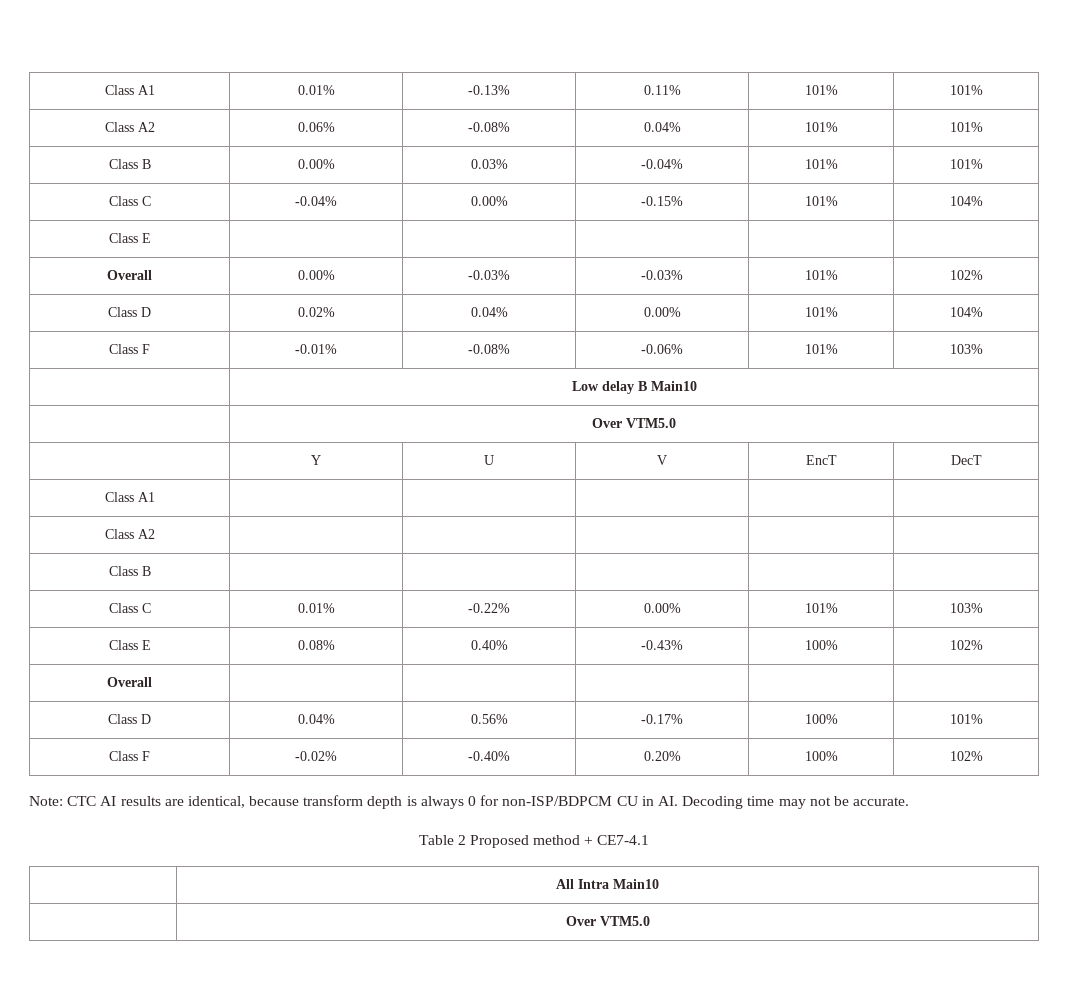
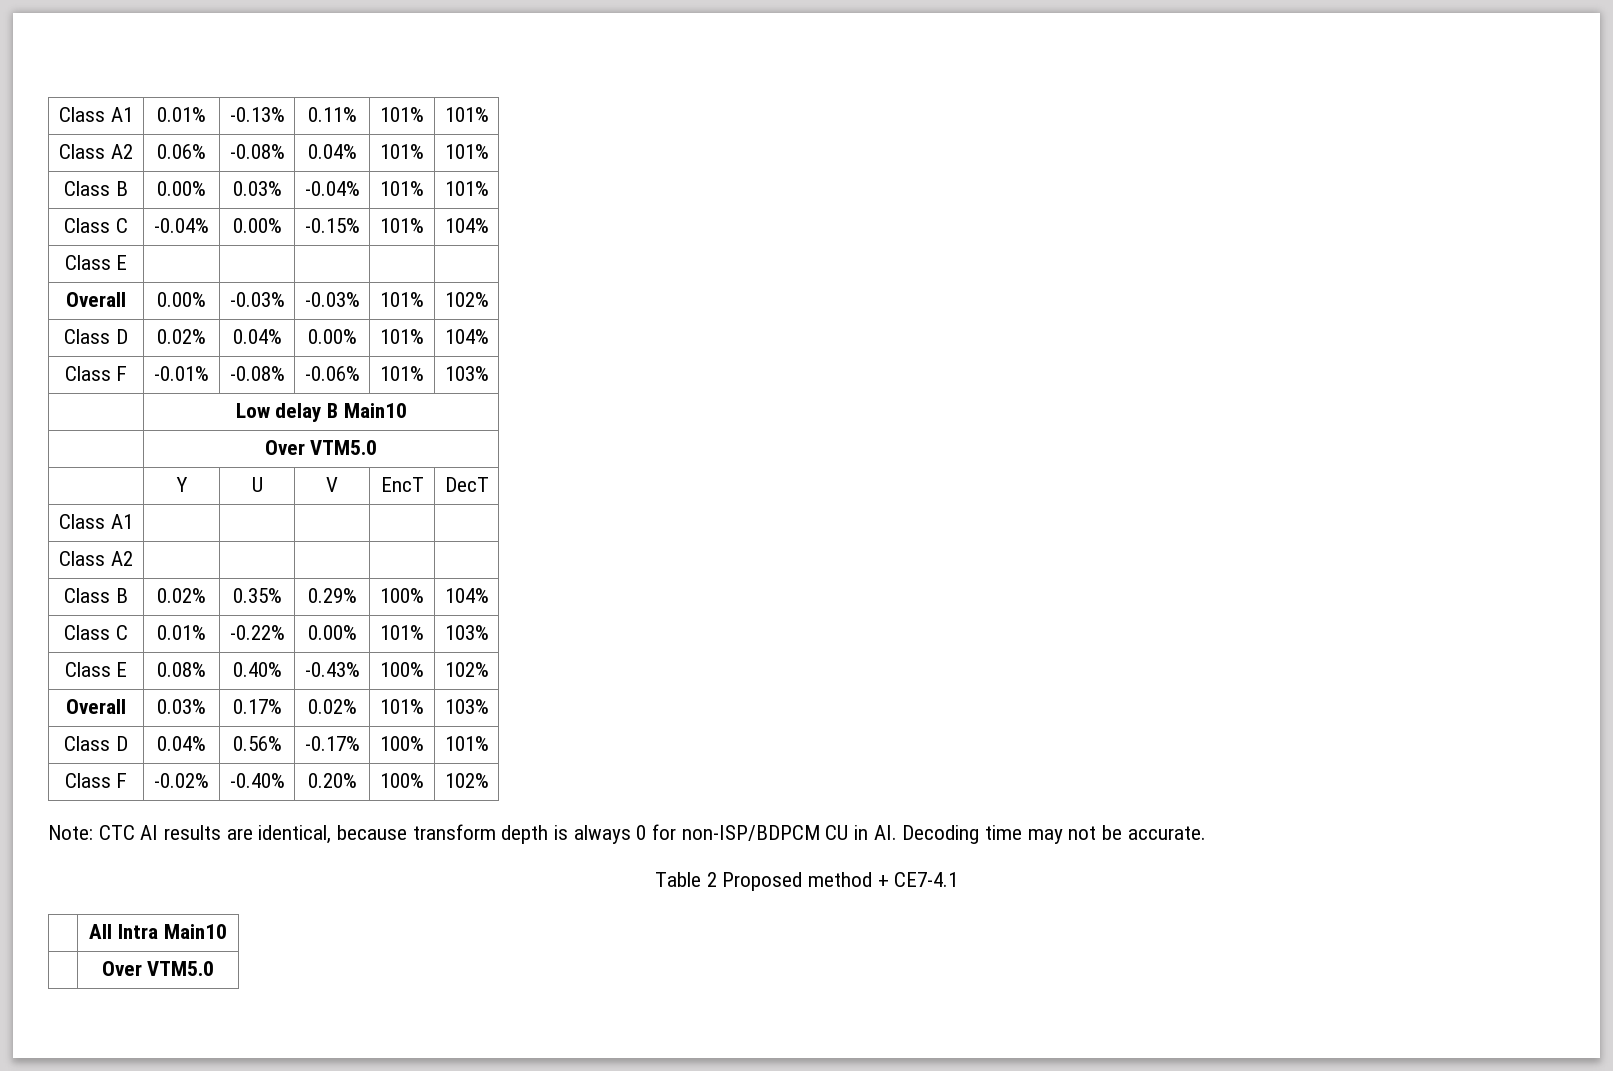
(151, 571) | | | | -> [157,588,206,603] [232,588,282,603] [307,588,357,603] [380,588,424,603] [444,588,489,603] 0.02% | 0.35% | 0.29% | 100% | 104%
(152, 682) | | | | -> [157,699,206,714] [232,699,282,714] [307,699,357,714] [380,699,424,714] [444,699,489,714] 0.03% | 0.17% | 0.02% | 101% | 103%

